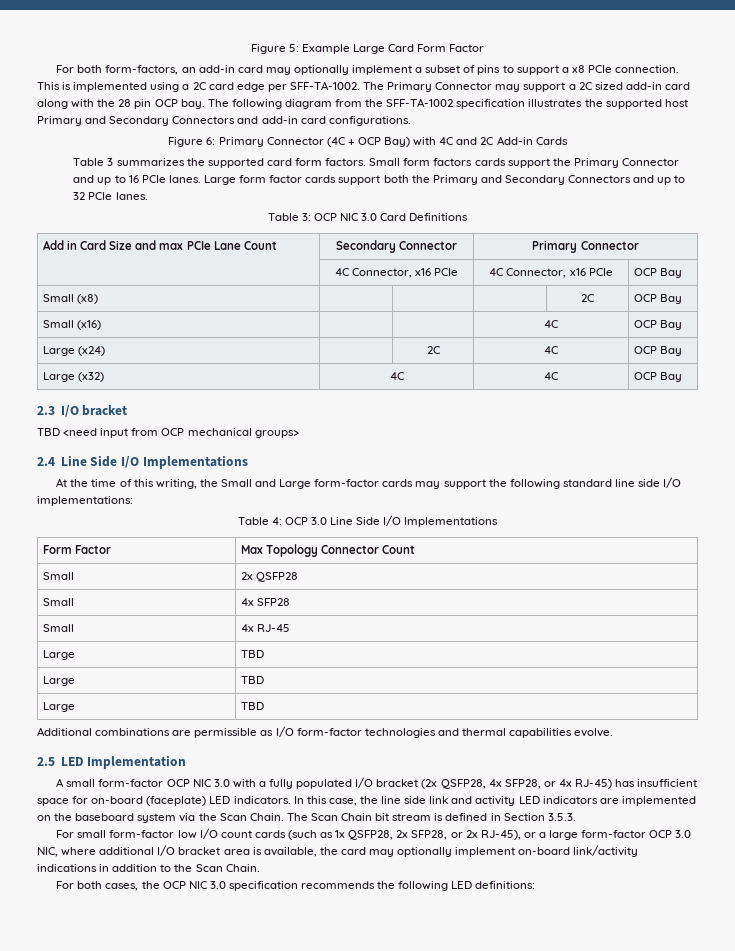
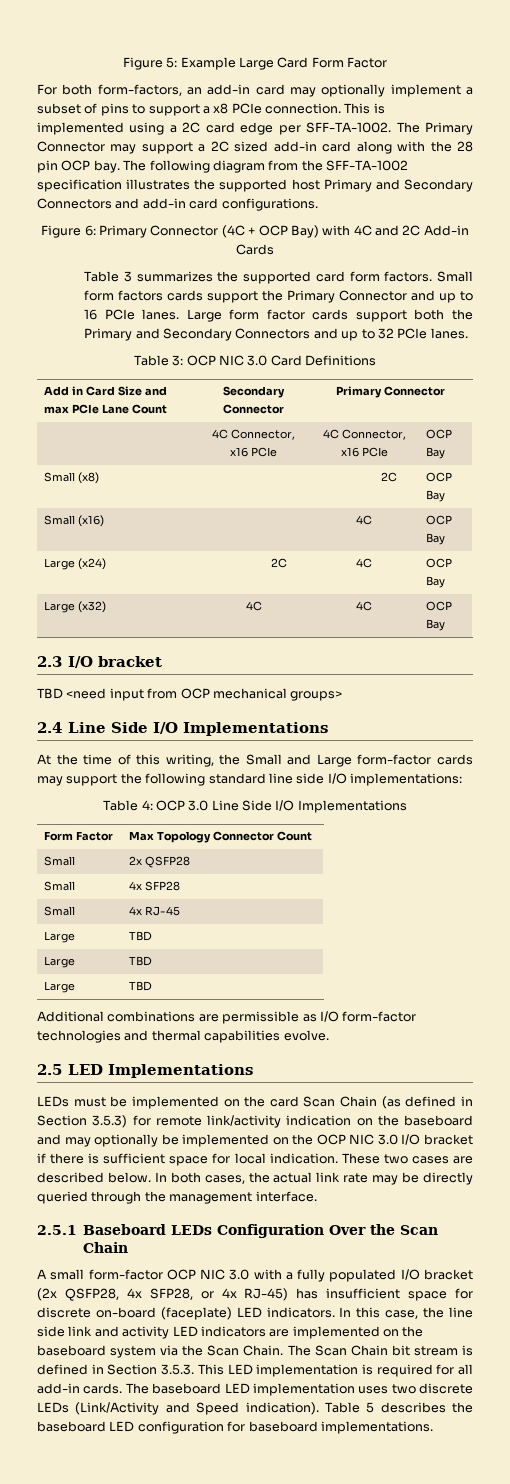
[87,755,187,769] Implementation -> [108,1064,254,1078] [37,1096,473,1109] [37,1115,473,1128] [37,1134,474,1147] [37,1153,473,1166] [37,1172,474,1185] [37,1191,317,1204] [37,1224,439,1238] [83,1242,129,1253] Implementations // LEDs must be implemented on the card Scan Chain (as defined in Section 3.5.3) for remote link/activity indication on the baseboard and may optionally be implemented on the OCP NIC 3.0 I/O bracket if there is sufficient space for local indication. These two cases are described below. In both cases, the actual link rate may be directly queried through the management interface. // 2.5.1 Baseboard LEDs Configuration Over the Scan Chain
(89, 800) none -> [37,1307,91,1318] discrete
[56,828,692,840] [37,845,639,857] [37,864,260,872] [56,881,536,891] // For small form-factor low I/O count cards (such as 1x QSFP28, 2x SFP28, or 2x RJ-45), or a large form-factor OCP 3.0 NIC, where additional I/O bracket area is available, the card may optionally implement on-board link/activity indications in addition to the Scan Chain. // For both cases, the OCP NIC 3.0 specification recommends the following LED definitions: -> [197,1364,473,1377] [37,1383,473,1396] [37,1402,473,1415] [37,1421,433,1434] This LED implementation is required for all add-in cards. The baseboard LED implementation uses two discrete LEDs (Link/Activity and Speed indication). Table 5 describes the baseboard LED configuration for baseboard implementations.

